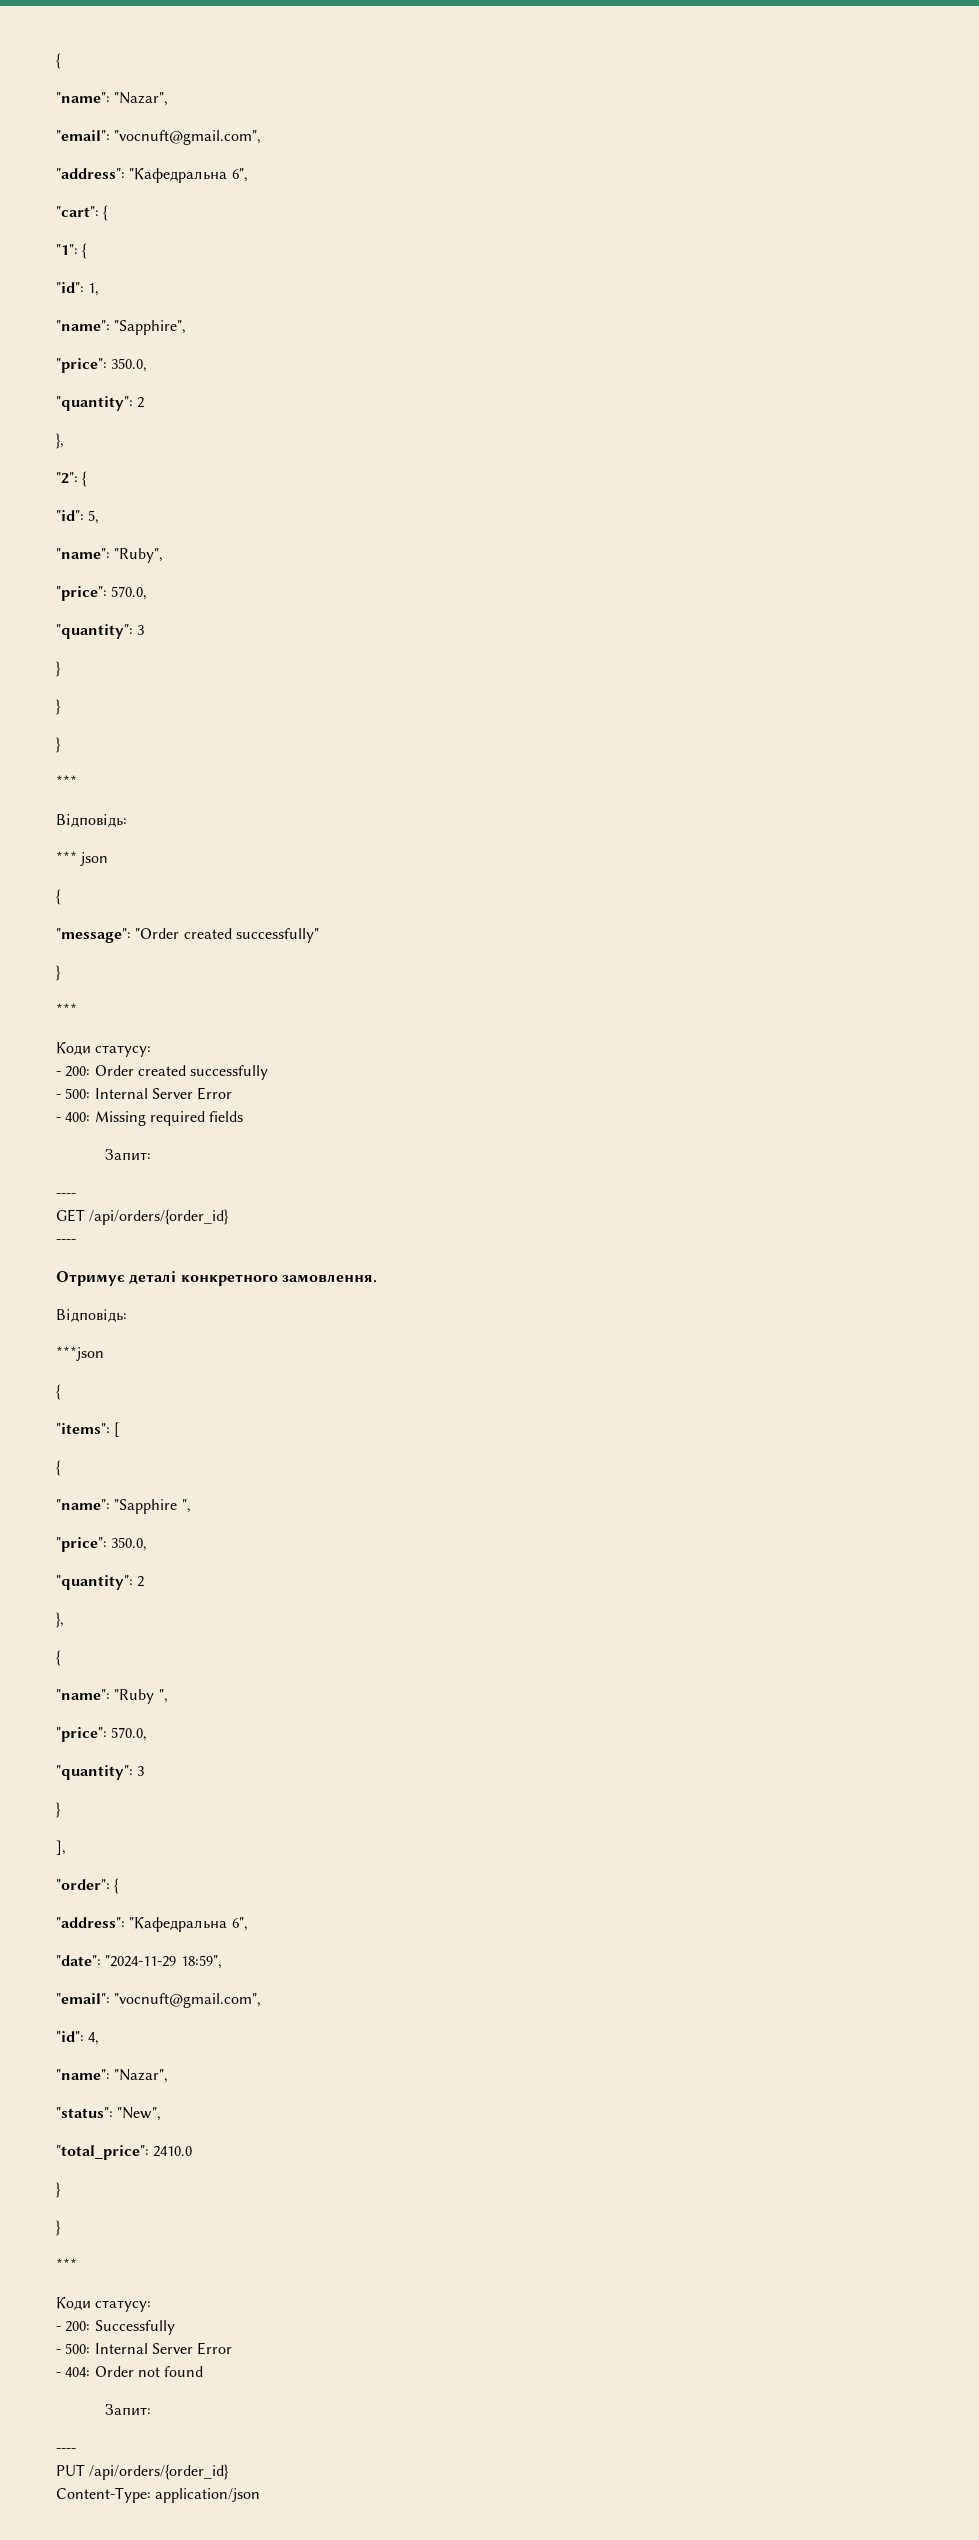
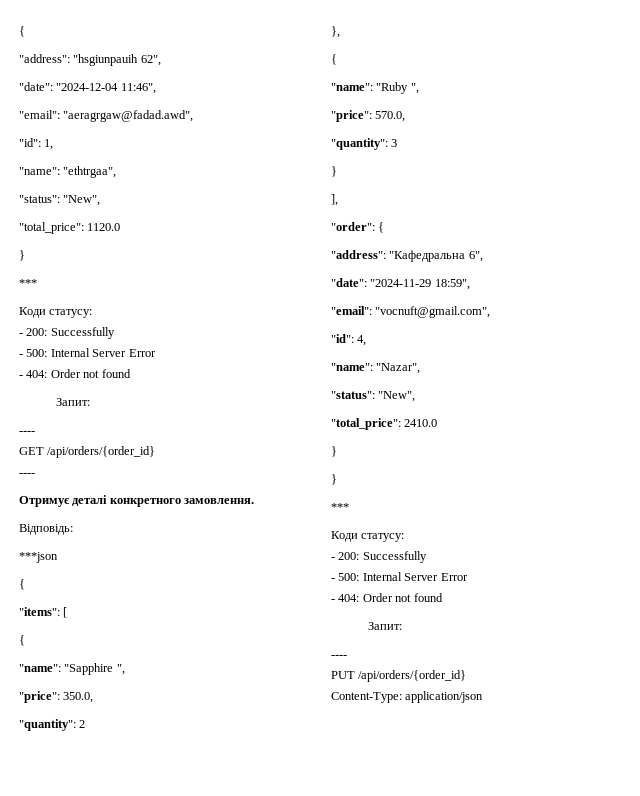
[56,53,61,69] [56,92,169,106] [56,130,262,145] [56,168,248,183] [56,205,109,221] [56,243,88,259] [56,282,100,296] [56,320,187,335] [56,358,148,373] [56,396,145,411] [56,433,64,449] [56,471,88,487] [56,510,100,524] [56,548,164,563] [56,586,148,601] [56,624,145,639] [56,661,61,677] [56,699,61,715] [56,737,61,753] [56,775,77,787] [56,814,127,828] [56,851,109,866] [56,889,61,905] [56,928,319,943] [56,965,61,981] [56,1003,77,1015] [56,1042,152,1057] [56,1065,269,1080] [56,1087,233,1100] [56,1111,244,1126] { // "name": "Nazar", // "email": "vocnuft@gmail.com", // "address": "Кафедральна 6", // "cart": { // "1": { // "id": 1, // "name": "Sapphire", // "price": 350.0, // "quantity": 2 // }, // "2": { // "id": 5, // "name": "Ruby", // "price": 570.0, // "quantity": 3 // } // } // } // *** // Відповідь: // *** json // { // "message": "Order created successfully" // } // *** // Коди статусу: // - 200: Order created successfully // - 500: Internal Server Error // - 400: Missing required fields -> [19,26,25,37] [19,54,161,66] [19,82,156,94] [19,110,194,122] [19,138,54,150] [19,166,117,178] [19,195,101,206] [19,222,121,234] [19,250,25,261] [19,279,37,287] [19,307,93,318] [19,327,115,339] [19,348,156,357] [19,369,131,378] { // "address": "hsgiunpauih 62", // "date": "2024-12-04 11:46", // "email": "aeragrgaw@fadad.awd", // "id": 1, // "name": "ethtrgaa", // "status": "New", // "total_price": 1120.0 // } // *** // Коди статусу: // - 200: Successfully // - 500: Internal Server Error // - 404: Order not found

